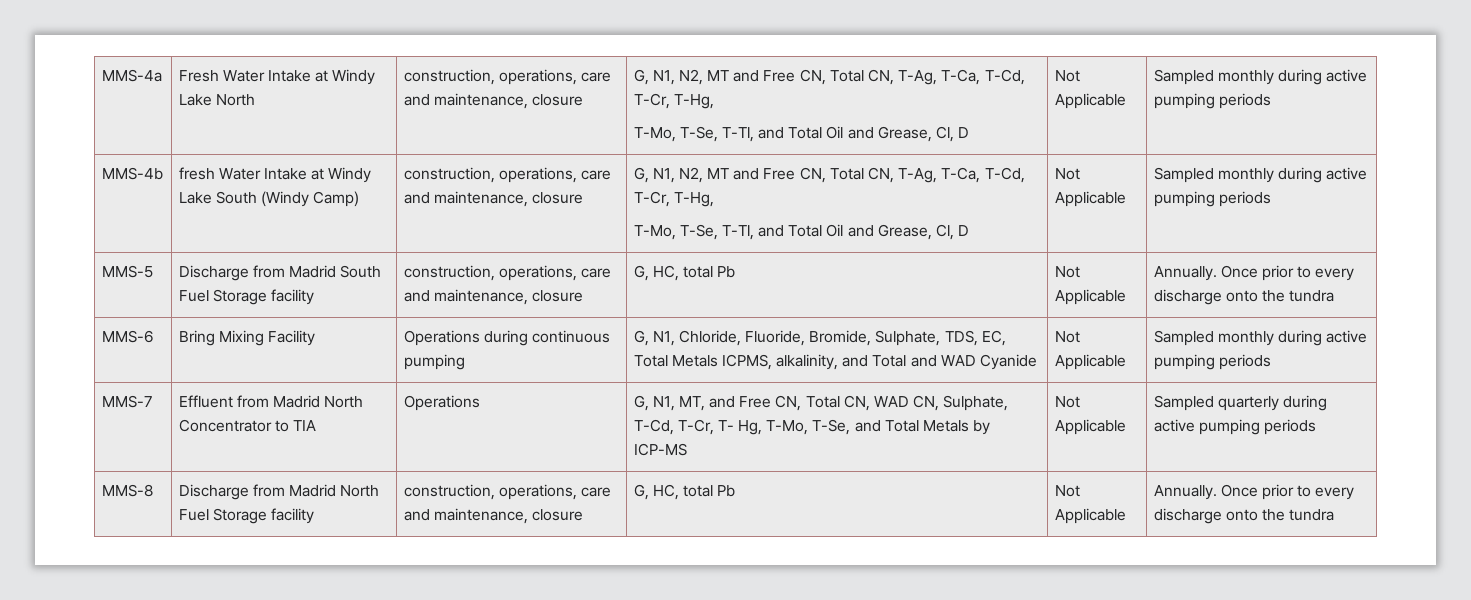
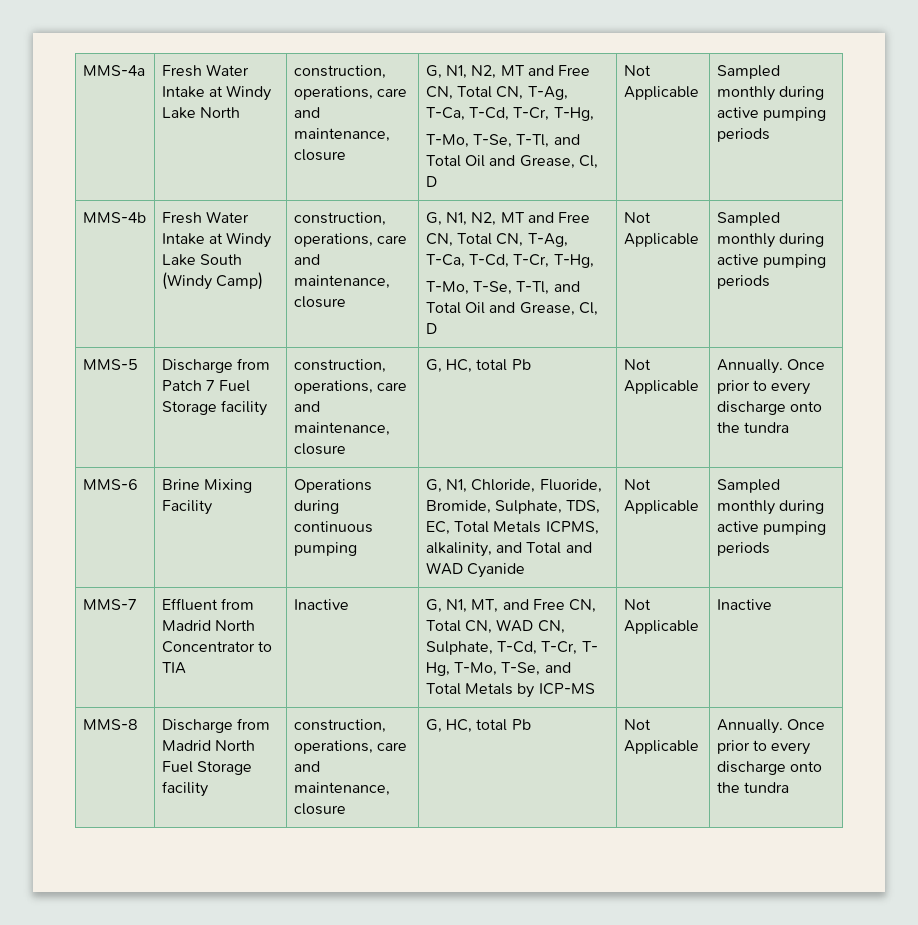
[178,167,215,180] fresh -> [161,212,202,224] Fresh
[288,265,382,278] Madrid South -> [161,380,216,391] Patch 7
[178,330,215,346] Bring -> [161,479,200,490] Brine
[403,395,480,411] Operations -> [293,599,349,610] Inactive
[1153,395,1327,411] [1153,419,1316,435] Sampled quarterly during active pumping periods -> [716,599,772,610] Inactive

